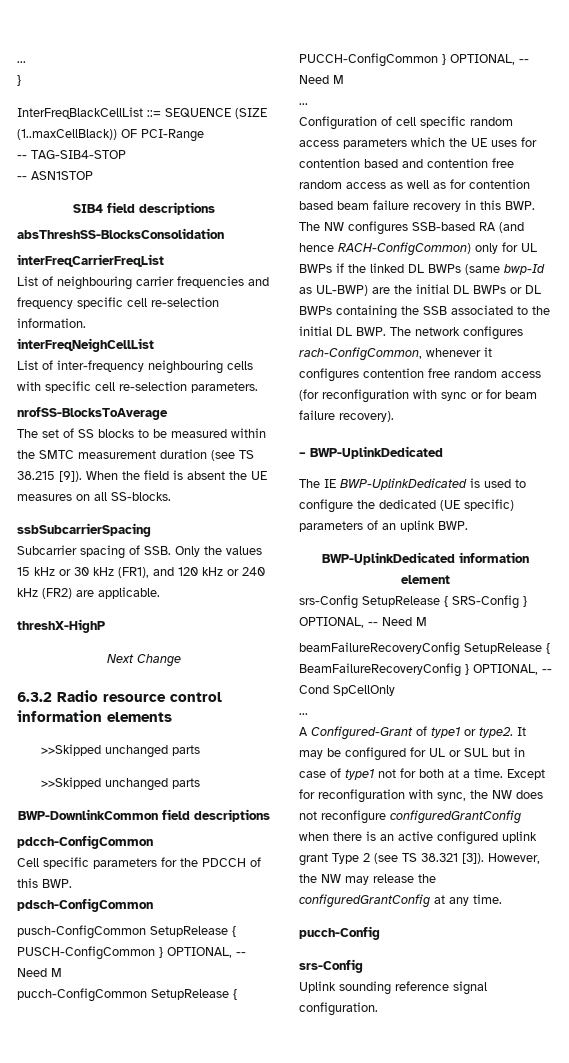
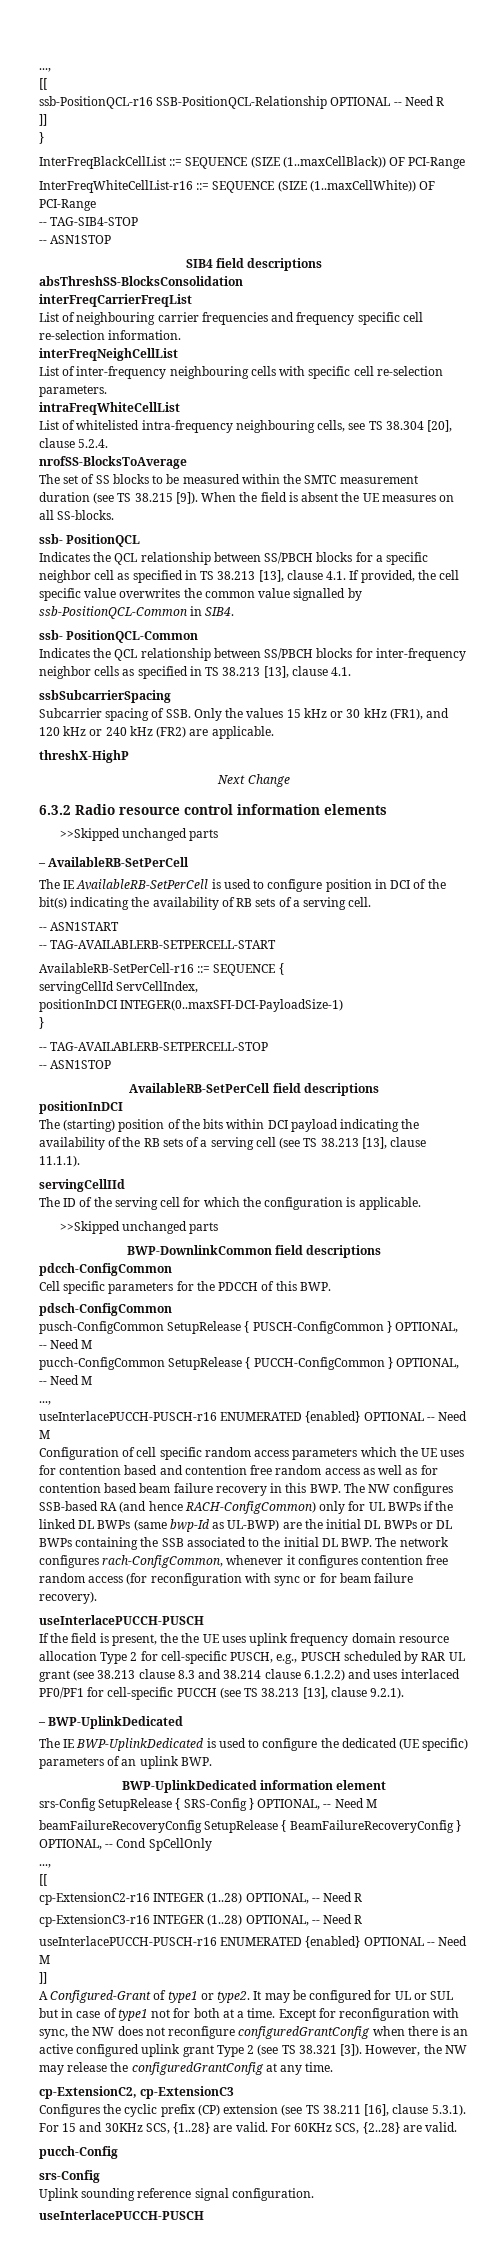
[17,61,26,63] ... -> [39,68,51,72] [39,78,47,90] [39,96,445,109] [39,114,47,126] ..., // [[ // ssb-PositionQCL-r16 SSB-PositionQCL-Relationship OPTIONAL -- Need R // ]]
(204, 135) none -> [39,180,436,193] [39,199,96,211] // InterFreqWhiteCellList-r16 ::= SEQUENCE (SIZE (1..maxCellWhite)) OF PCI-Range
(258, 387) none -> [39,402,180,415] [39,420,453,433] [39,438,109,448] // intraFreqWhiteCellList // List of whitelisted intra-frequency neighbouring cells, see TS 38.304 [20], clause 5.2.4.
(171, 496) none -> [39,534,141,547] [39,552,429,565] [39,570,460,583] [39,588,362,601] [39,606,235,619] [39,630,199,643] [39,648,466,661] [39,666,352,679] // ssb- PositionQCL // Indicates the QCL relationship between SS/PBCH blocks for a specific neighbor cell as specified in TS 38.213 [13], clause 4.1. If provided, the cell specific value overwrites the common value signalled by ssb-PositionQCL-Common in SIB4. // ssb- PositionQCL-Common // Indicates the QCL relationship between SS/PBCH blocks for inter-frequency neighbor cells as specified in TS 38.213 [13], clause 4.1.
(200, 750) none -> [38,857,190,867] [39,879,446,892] [39,897,372,910] [39,922,120,931] [39,940,277,949] [39,963,284,976] [39,981,199,994] [39,999,344,1012] [39,1017,44,1029] [39,1042,269,1051] [39,1060,112,1069] [129,1083,379,1096] [39,1101,123,1114] [39,1119,420,1132] [39,1137,427,1150] [39,1155,80,1167] [39,1179,125,1192] [39,1197,421,1210] // – AvailableRB-SetPerCell // The IE AvailableRB-SetPerCell is used to configure position in DCI of the bit(s) indicating the availability of RB sets of a serving cell. // -- ASN1START // -- TAG-AVAILABLERB-SETPERCELL-START // AvailableRB-SetPerCell-r16 ::= SEQUENCE { // servingCellId ServCellIndex, // positionInDCI INTEGER(0..maxSFI-DCI-PayloadSize-1) // } // -- TAG-AVAILABLERB-SETPERCELL-STOP // -- ASN1STOP // AvailableRB-SetPerCell field descriptions // positionInDCI // The (starting) position of the bits within DCI payload indicating the availability of the RB sets of a serving cell (see TS 38.213 [13], clause 11.1.1). // servingCellIId // The ID of the serving cell for which the configuration is applicable.
[299,103,308,105] ... -> [39,1401,51,1405] [39,1411,468,1423] [39,1430,50,1439] ..., // useInterlacePUCCH-PUSCH-r16 ENUMERATED {enabled} OPTIONAL -- Need M
(394, 416) none -> [39,1615,204,1625] [39,1633,449,1646] [39,1651,465,1664] [39,1669,460,1682] [39,1687,405,1700] // useInterlacePUCCH-PUSCH // If the field is present, the the UE uses uplink frequency domain resource allocation Type 2 for cell-specific PUSCH, e.g., PUSCH scheduled by RAR UL grant (see 38.213 clause 8.3 and 38.214 clause 6.1.2.2) and uses interlaced PF0/PF1 for cell-specific PUCCH (see TS 38.213 [13], clause 9.2.1).
[299,713,308,715] ... -> [39,1864,51,1868] [39,1874,47,1886] [39,1892,363,1905] [39,1914,363,1927] [39,1936,468,1948] [39,1955,50,1964] [39,1972,47,1984] ..., // [[ // cp-ExtensionC2-r16 INTEGER (1..28) OPTIONAL, -- Need R // cp-ExtensionC3-r16 INTEGER (1..28) OPTIONAL, -- Need R // useInterlacePUCCH-PUSCH-r16 ENUMERATED {enabled} OPTIONAL -- Need M // ]]
(502, 899) none -> [39,2086,235,2099] [39,2104,466,2117] [39,2122,458,2134] // cp-ExtensionC2, cp-ExtensionC3 // Configures the cyclic prefix (CP) extension (see TS 38.211 [16], clause 5.3.1). For 15 and 30KHz SCS, {1..28} are valid. For 60KHz SCS, {2..28} are valid.
(378, 1009) none -> [39,2210,204,2220] // useInterlacePUCCH-PUSCH

